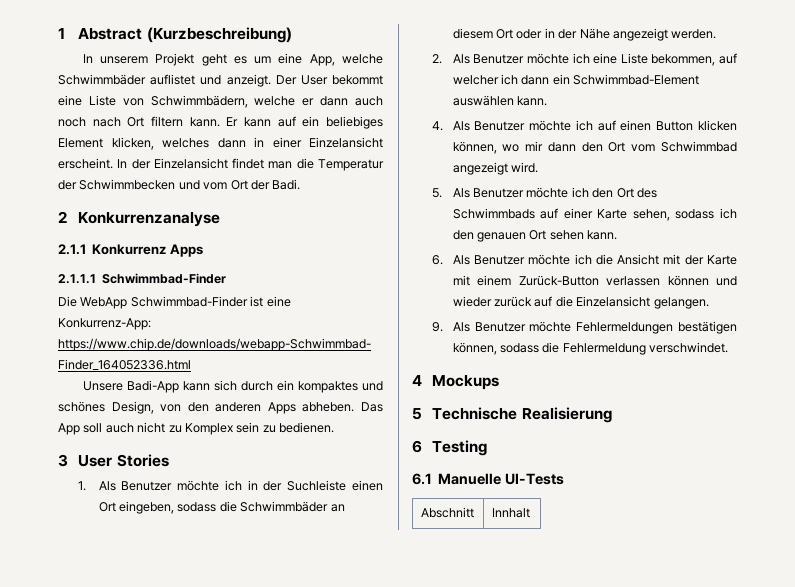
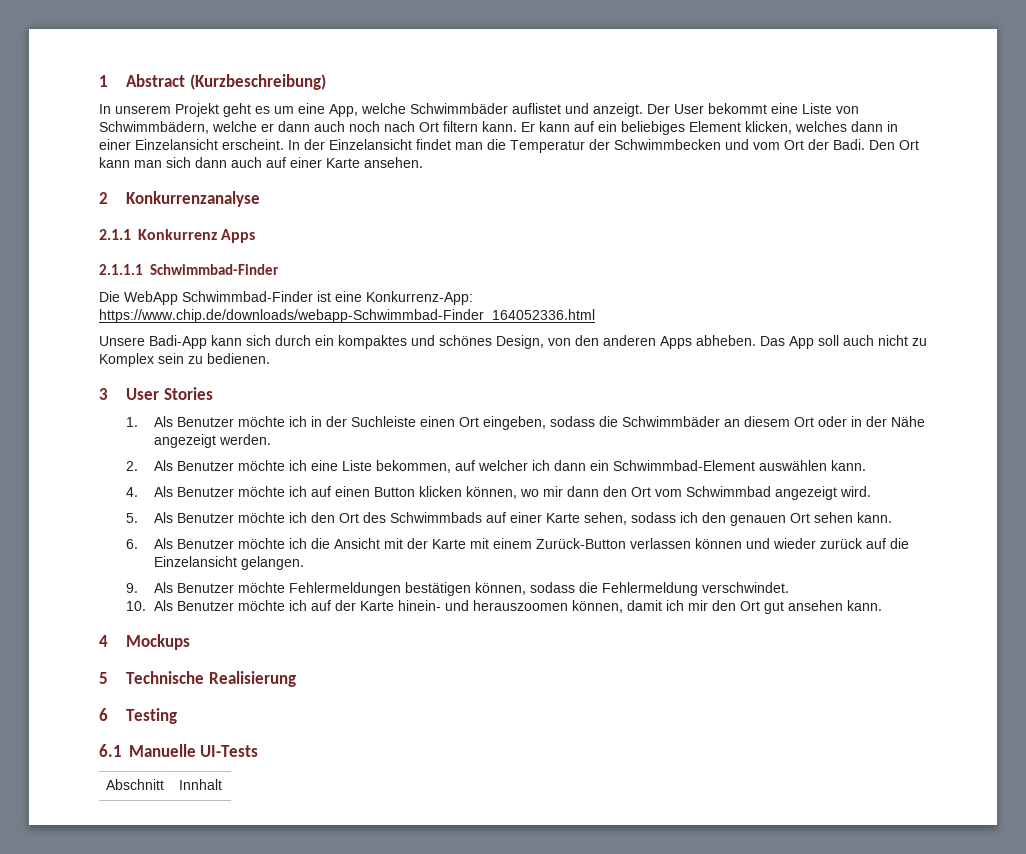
(301, 184) none -> [869,140,919,150] [99,157,423,168] Den Ort kann man sich dann auch auf einer Karte ansehen.
(729, 347) none -> [126,600,882,614] // 10. Als Benutzer möchte ich auf der Karte hinein- und herauszoomen können, damit ich mir den Ort gut ansehen kann.

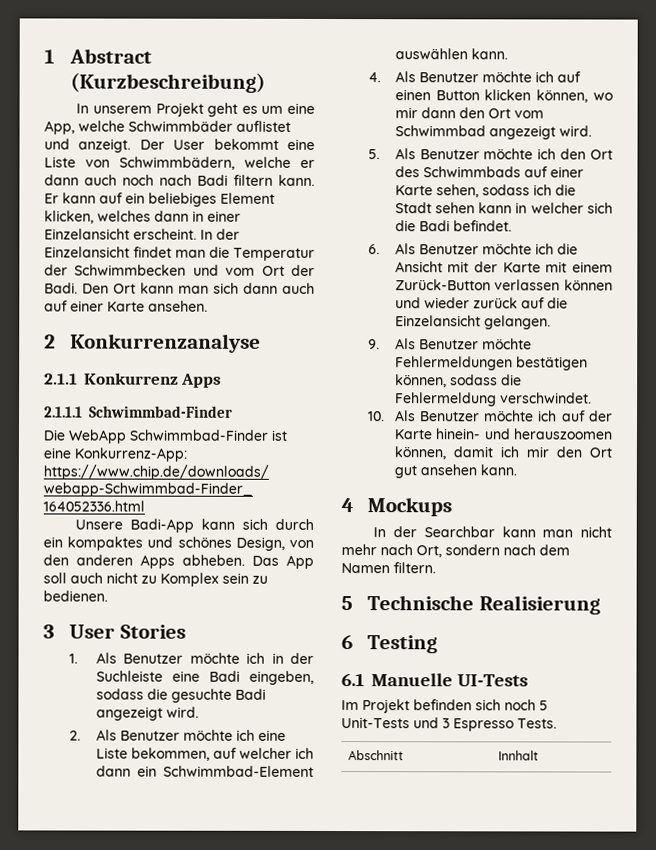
[419,122,439,132] Ort -> [197,174,228,186] Badi
[419,416,479,427] einen Ort -> [171,670,240,682] eine Badi
[621,416,925,427] [153,434,271,448] Schwimmbäder an diesem Ort oder in der Nähe angezeigt werden. -> [170,688,266,703] [95,706,199,721] gesuchte Badi angezeigt wird.
[701,512,892,526] den genauen Ort sehen kann. -> [554,184,576,196] [394,202,613,214] [394,220,512,232] die Stadt sehen kann in welcher sich die Badi befindet.
(191, 642) none -> [373,526,612,538] [341,544,570,558] [341,562,436,574] // In der Searchbar kann man nicht mehr nach Ort, sondern nach dem Namen filtern.
(259, 751) none -> [341,699,548,714] [341,717,557,732] // Im Projekt befinden sich noch 5 Unit-Tests und 3 Espresso Tests.

